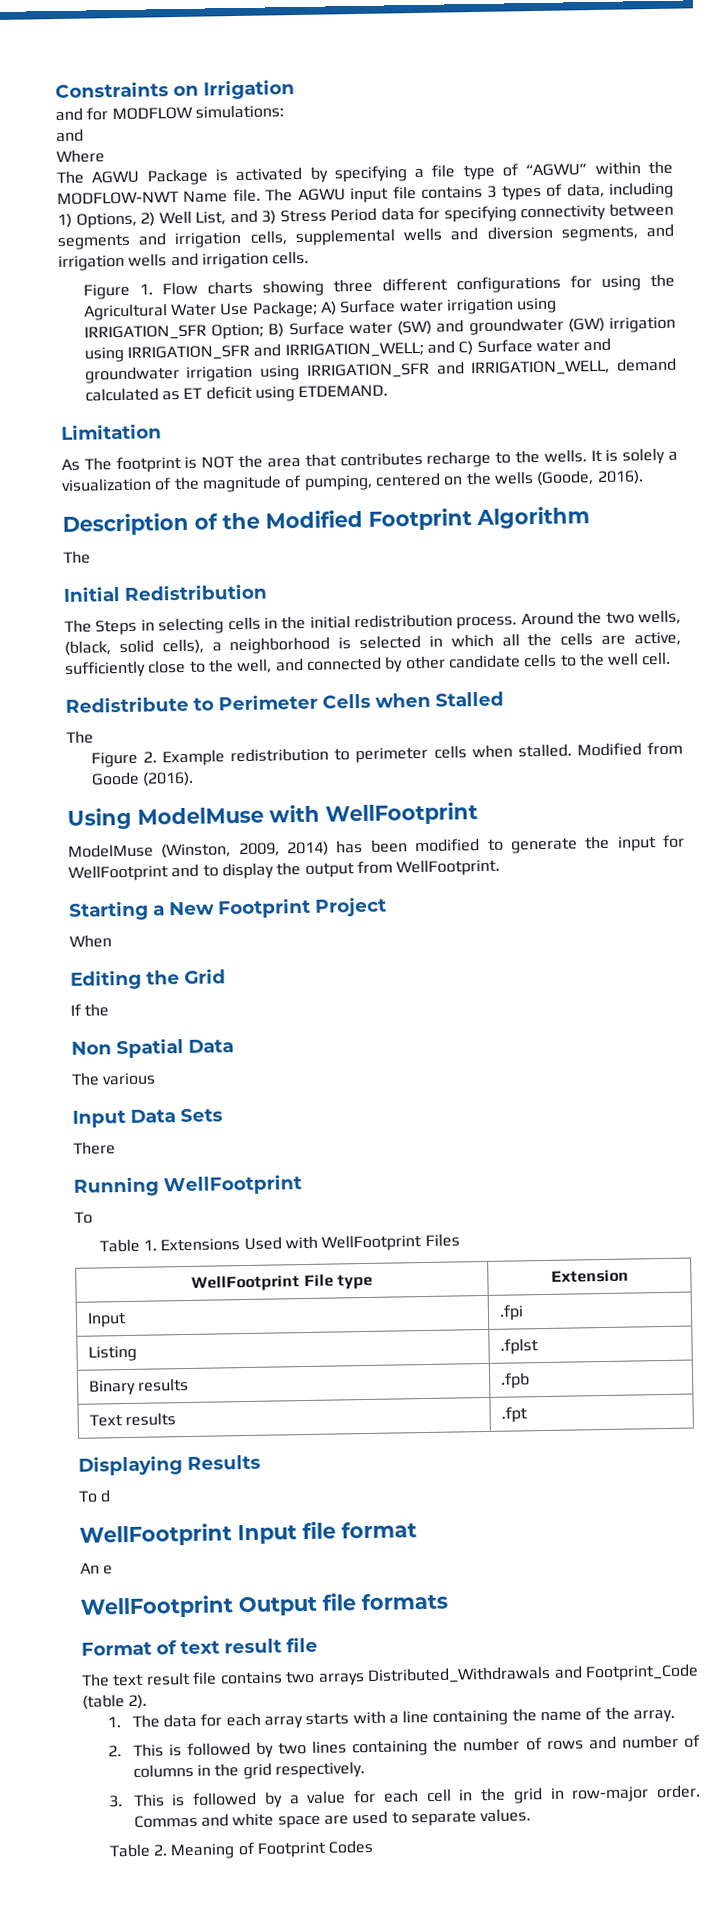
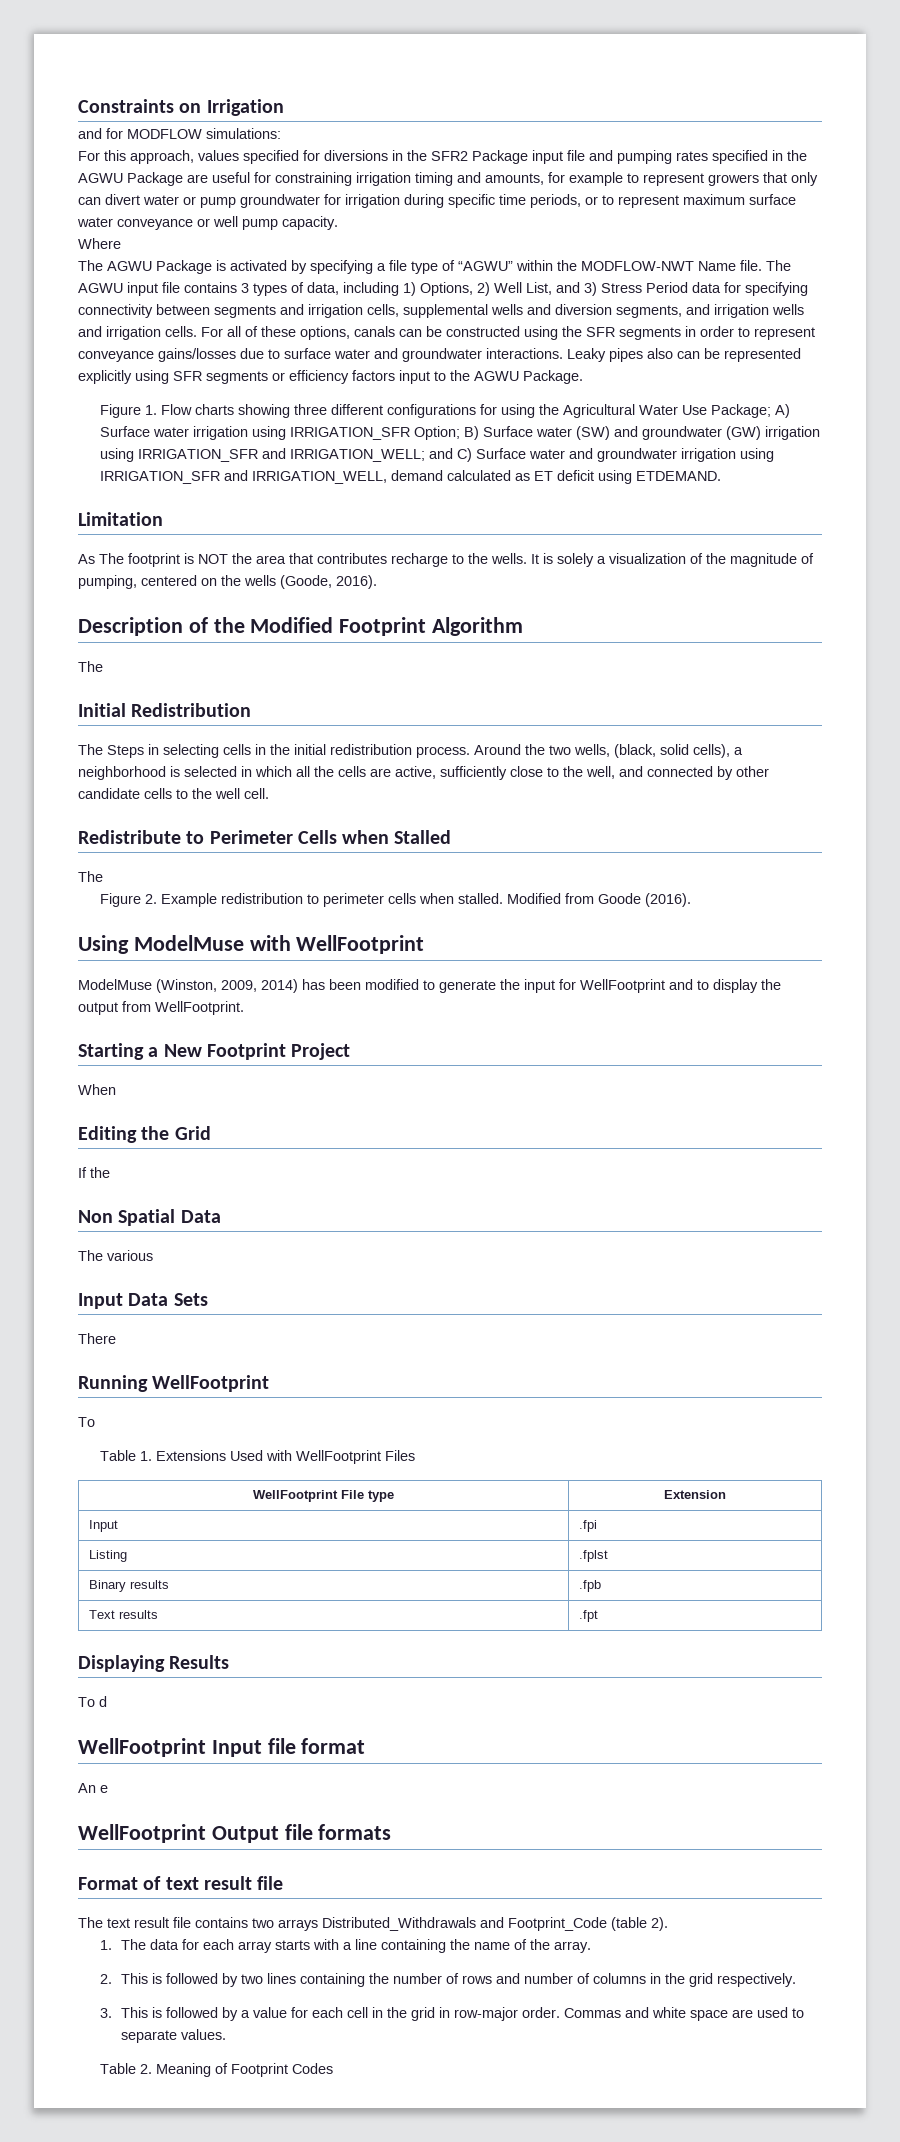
[56,128,84,143] and -> [78,150,807,164] [78,172,818,186] [78,194,796,208] [77,216,338,230] For this approach, values specified for diversions in the SFR2 Package input file and pumping rates specified in the AGWU Package are useful for constraining irrigation timing and amounts, for example to represent growers that only can divert water or pump groundwater for irrigation during specific time periods, or to represent maximum surface water conveyance or well pump capacity.
(310, 257) none -> [201,326,815,340] [78,348,801,362] [78,370,583,384] For all of these options, canals can be constructed using the SFR segments in order to represent conveyance gains/losses due to surface water and groundwater interactions. Leaky pipes also can be represented explicitly using SFR segments or efficiency factors input to the AGWU Package.

